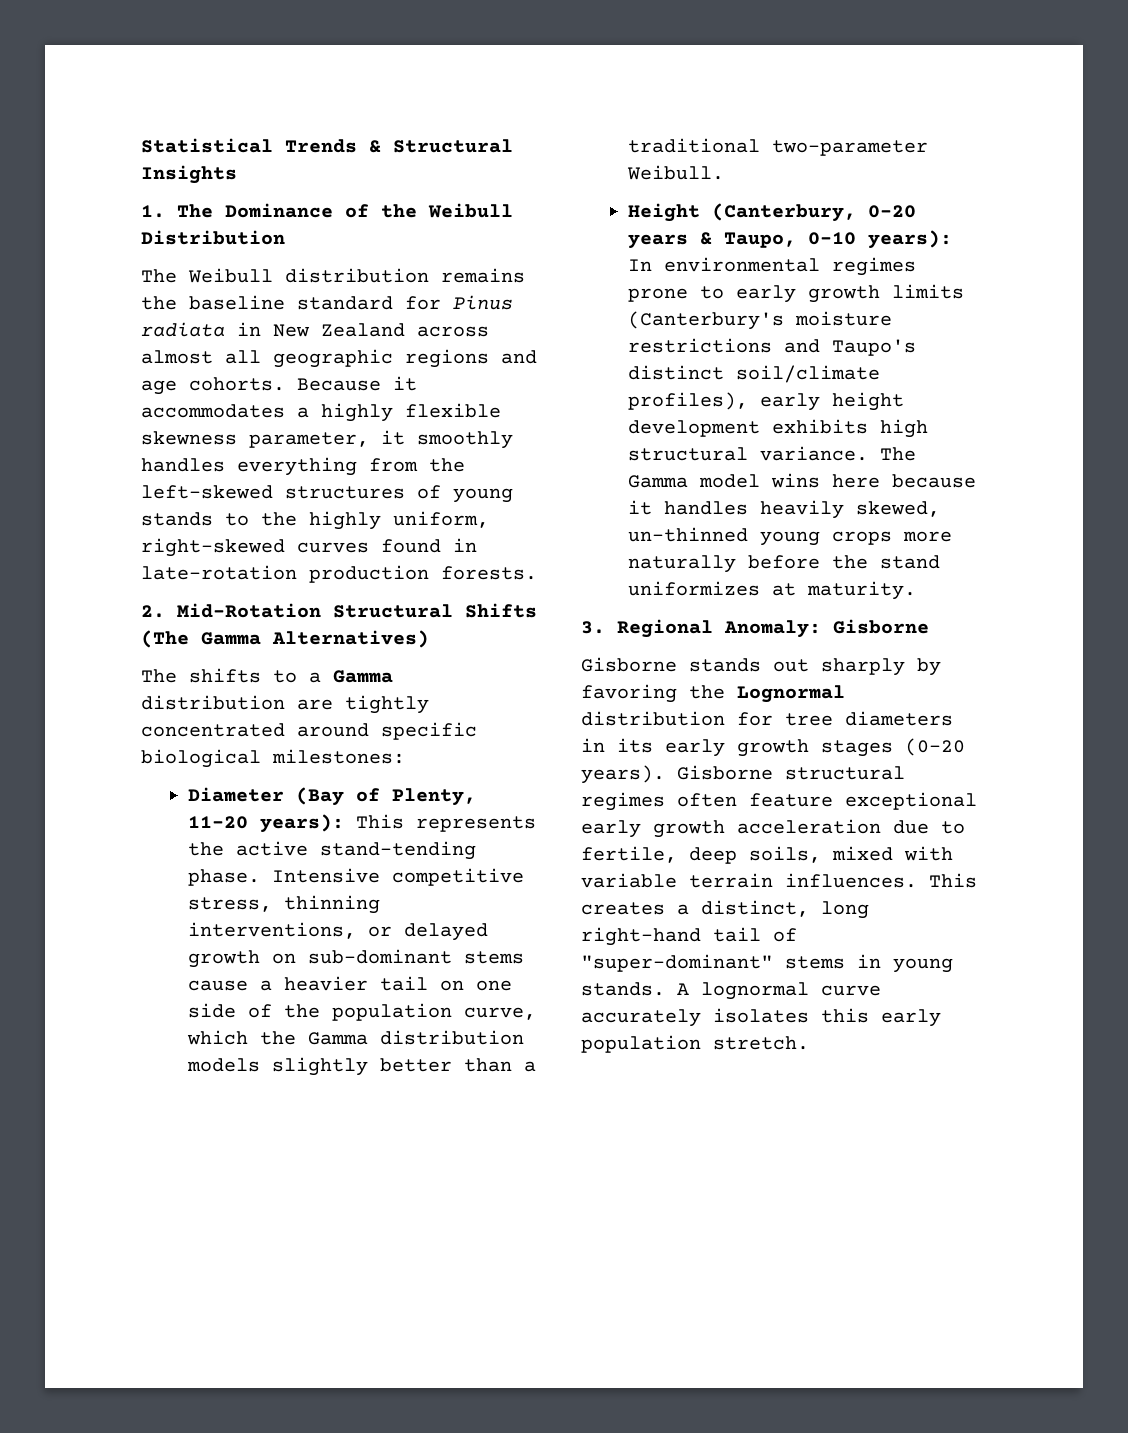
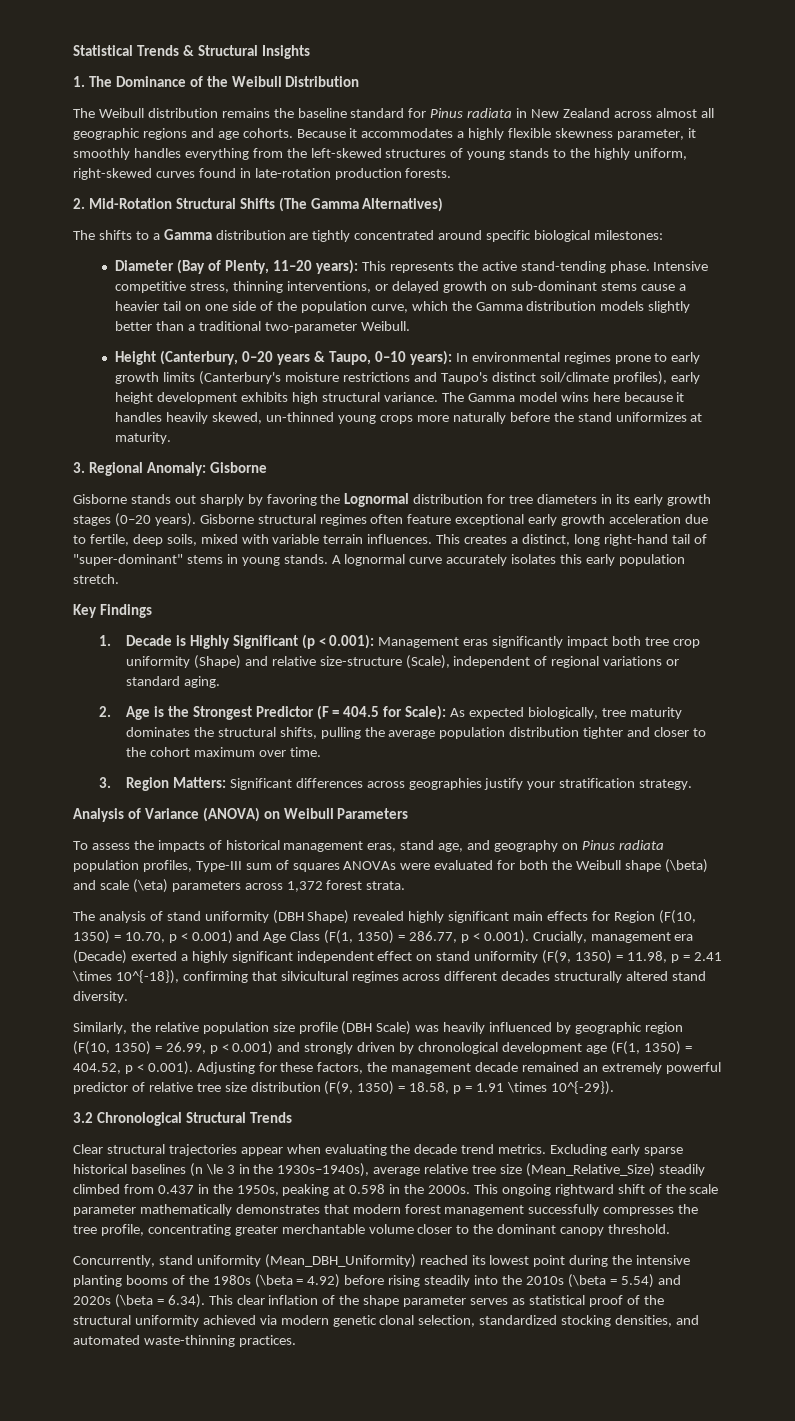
(809, 1043) none -> [73,604,152,618] [99,634,700,649] [125,655,680,669] [125,676,220,688] [99,705,682,720] [125,727,706,739] [125,747,321,757] [99,777,693,791] [73,807,409,822] [73,840,664,852] [73,859,708,873] [73,879,406,893] [73,910,696,924] [73,930,694,944] [73,950,722,964] [72,970,707,984] [73,991,128,1003] [73,1021,683,1035] [73,1041,692,1055] [73,1061,721,1075] [73,1081,614,1095] [73,1112,292,1126] [73,1144,683,1156] [73,1163,705,1177] [73,1184,719,1196] [73,1204,699,1216] [73,1224,671,1236] [73,1254,691,1268] [73,1274,681,1288] [73,1294,664,1308] [73,1315,700,1327] [73,1335,296,1347] // Key Findings // 1. Decade is Highly Significant (p < 0.001): Management eras significantly impact both tree crop uniformity (Shape) and relative size-structure (Scale), independent of regional variations or standard aging. // 2. Age is the Strongest Predictor (F = 404.5 for Scale): As expected biologically, tree maturity dominates the structural shifts, pulling the average population distribution tighter and closer to the cohort maximum over time. // 3. Region Matters: Significant differences across geographies justify your stratification strategy. // Analysis of Variance (ANOVA) on Weibull Parameters // To assess the impacts of historical management eras, stand age, and geography on Pinus radiata population profiles, Type-III sum of squares ANOVAs were evaluated for both the Weibull shape (\beta) and scale (\eta) parameters across 1,372 forest strata. // The analysis of stand uniformity (DBH Shape) revealed highly significant main effects for Region (F(10, 1350) = 10.70, p < 0.001) and Age Class (F(1, 1350) = 286.77, p < 0.001). Crucially, management era (Decade) exerted a highly significant independent effect on stand uniformity (F(9, 1350) = 11.98, p = 2.41 \times 10^{-18}), confirming that silvicultural regimes across different decades structurally altered stand diversity. // Similarly, the relative population size profile (DBH Scale) was heavily influenced by geographic region (F(10, 1350) = 26.99, p < 0.001) and strongly driven by chronological development age (F(1, 1350) = 404.52, p < 0.001). Adjusting for these factors, the management decade remained an extremely powerful predictor of relative tree size distribution (F(9, 1350) = 18.58, p = 1.91 \times 10^{-29}). // 3.2 Chronological Structural Trends // Clear structural trajectories appear when evaluating the decade trend metrics. Excluding early sparse historical baselines (n \le 3 in the 1930s–1940s), average relative tree size (Mean_Relative_Size) steadily climbed from 0.437 in the 1950s, peaking at 0.598 in the 2000s. This ongoing rightward shift of the scale parameter mathematically demonstrates that modern forest management successfully compresses the tree profile, concentrating greater merchantable volume closer to the dominant canopy threshold. // Concurrently, stand uniformity (Mean_DBH_Uniformity) reached its lowest point during the intensive planting booms of the 1980s (\beta = 4.92) before rising steadily into the 2010s (\beta = 5.54) and 2020s (\beta = 6.34). This clear inflation of the shape parameter serves as statistical proof of the structural uniformity achieved via modern genetic clonal selection, standardized stocking densities, and automated waste-thinning practices.

